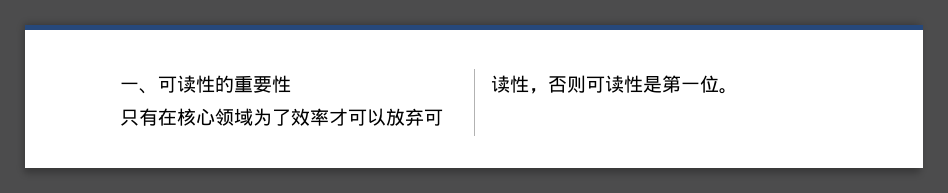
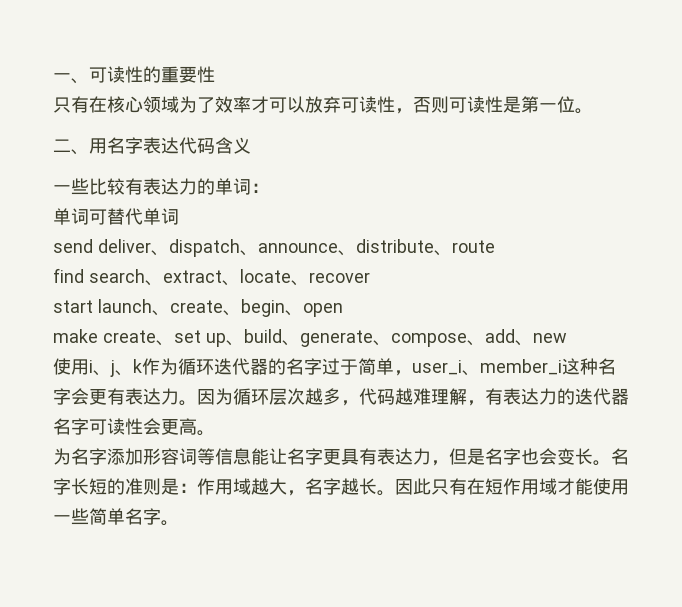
(738, 91) none -> [53,137,251,155] [53,178,269,195] [53,208,179,225] [53,239,495,257] [53,268,370,286] [53,299,343,317] [53,329,567,347] [53,358,616,377] [53,388,629,406] [53,418,215,436] [53,448,629,466] [53,478,629,496] [53,508,179,526] // 二、用名字表达代码含义 // 一些比较有表达力的单词： // 单词可替代单词 // send deliver、dispatch、announce、distribute、route // find search、extract、locate、recover // start launch、create、begin、open // make create、set up、build、generate、compose、add、new // 使用i、j、k作为循环迭代器的名字过于简单，user_i、member_i这种名字会更有表达力。因为循环层次越多，代码越难理解，有表达力的迭代器名字可读性会更高。 // 为名字添加形容词等信息能让名字更具有表达力，但是名字也会变长。名字长短的准则是：作用域越大，名字越长。因此只有在短作用域才能使用一些简单名字。

